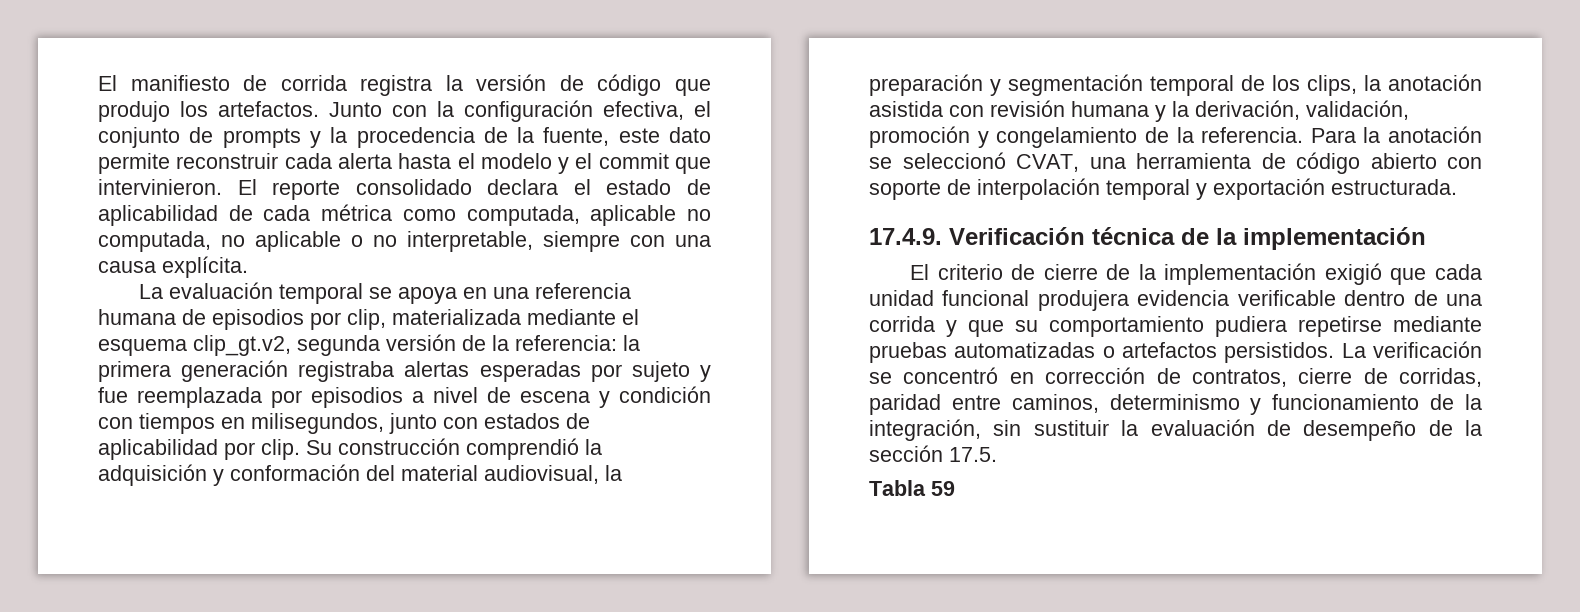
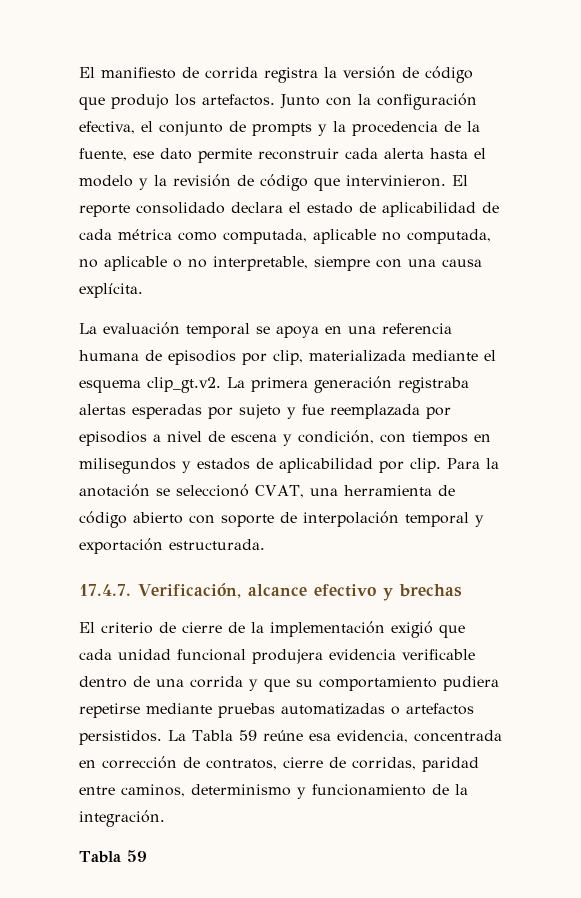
[618,128,660,143] este -> [133,151,154,159] ese
[575,153,669,169] el commit -> [154,174,308,191] la revisión de código
[193,334,640,356] clip_gt.v2, segunda versión de la referencia: la -> [147,377,245,393] clip_gt.v2. La
[619,386,711,403] condición -> [298,430,374,444] condición,
[251,413,478,434] milisegundos, junto con -> [79,458,191,474] milisegundos y
[306,438,602,460] [98,464,622,486] [869,74,1482,96] [869,100,1409,122] [869,126,1304,148] Su construcción comprendió la adquisición y conformación del material audiovisual, la preparación y segmentación temporal de los clips, la anotación asistida con revisión humana y la derivación, validación, promoción y congelamiento de la referencia. -> (441, 465) none
[869,227,1426,250] 17.4.9. Verificación técnica de la implementación -> [79,583,462,601] 17.4.7. Verificación, alcance efectivo y brechas
[1373,341,1482,358] [869,367,999,384] verificación se concentró -> [192,730,502,743] Tabla 59 reúne esa evidencia, concentrada
[869,419,1482,441] [869,445,997,462] integración, sin sustituir la evaluación de desempeño de la sección 17.5. -> [79,810,165,827] integración.

